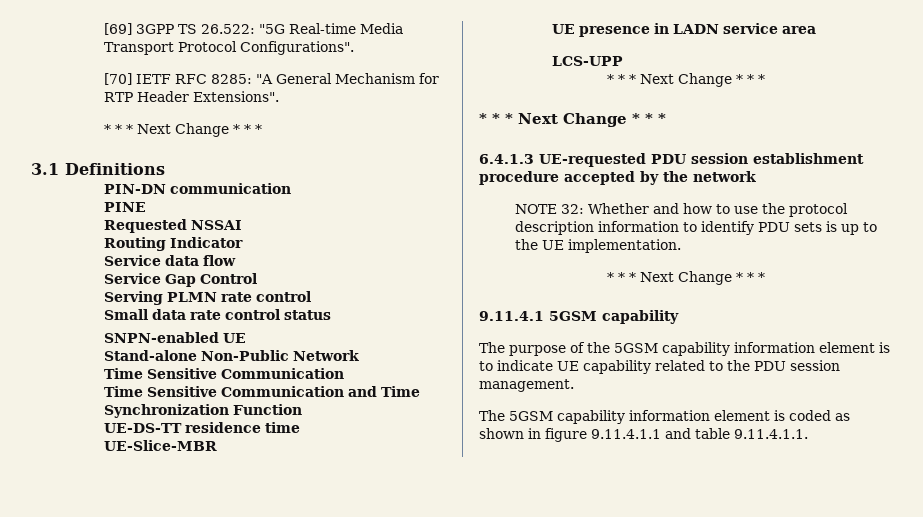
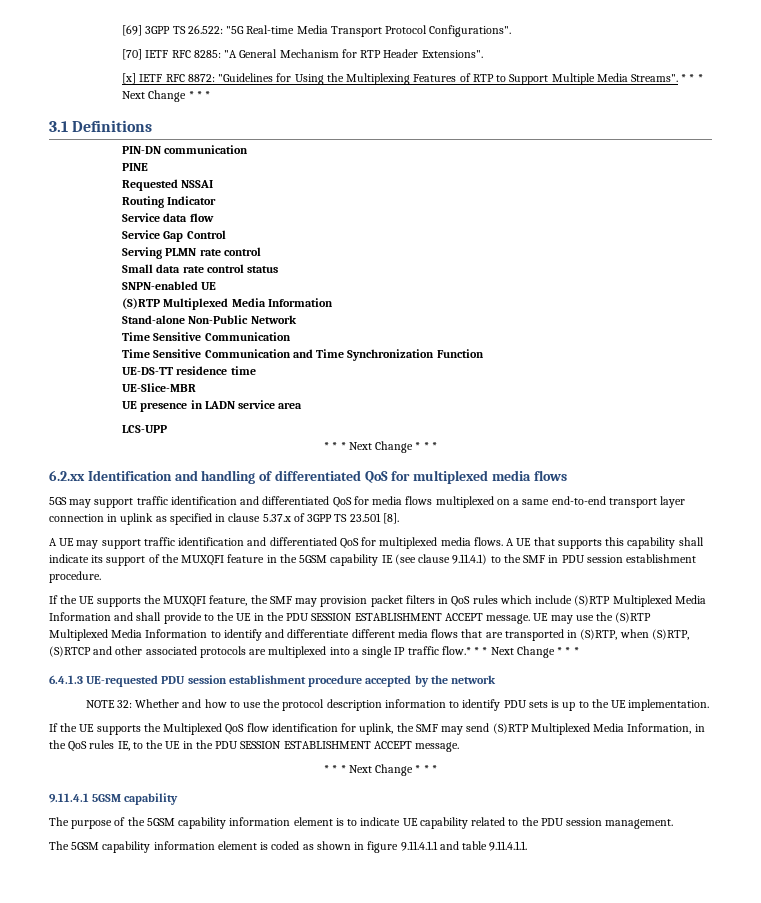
(279, 96) none -> [122,73,678,85] [x] IETF RFC 8872: "Guidelines for Using the Multiplexing Features of RTP to Support Multiple Media Streams".
(246, 338) none -> [122,298,333,310] // (S)RTP Multiplexed Media Information
[479,113,487,124] * -> [49,470,567,484] [49,496,686,508] [49,513,399,525] [49,537,704,549] [49,554,697,566] [49,571,101,583] [49,595,706,607] [49,612,652,624] [49,629,689,641] [49,646,471,658] 6.2.xx Identification and handling of differentiated QoS for multiplexed media flows // 5GS may support traffic identification and differentiated QoS for media flows multiplexed on a same end-to-end transport layer connection in uplink as specified in clause 5.37.x of 3GPP TS 23.501 [8]. // A UE may support traffic identification and differentiated QoS for multiplexed media flows. A UE that supports this capability shall indicate its support of the MUXQFI feature in the 5GSM capability IE (see clause 9.11.4.1) to the SMF in PDU session establishment procedure. // If the UE supports the MUXQFI feature, the SMF may provision packet filters in QoS rules which include (S)RTP Multiplexed Media Information and shall provide to the UE in the PDU SESSION ESTABLISHMENT ACCEPT message. UE may use the (S)RTP Multiplexed Media Information to identify and differentiate different media flows that are transported in (S)RTP, when (S)RTP, (S)RTCP and other associated protocols are multiplexed into a single IP traffic flow.*
(682, 246) none -> [49,723,705,735] [49,740,460,752] // If the UE supports the Multiplexed QoS flow identification for uplink, the SMF may send (S)RTP Multiplexed Media Information, in the QoS rules IE, to the UE in the PDU SESSION ESTABLISHMENT ACCEPT message.

